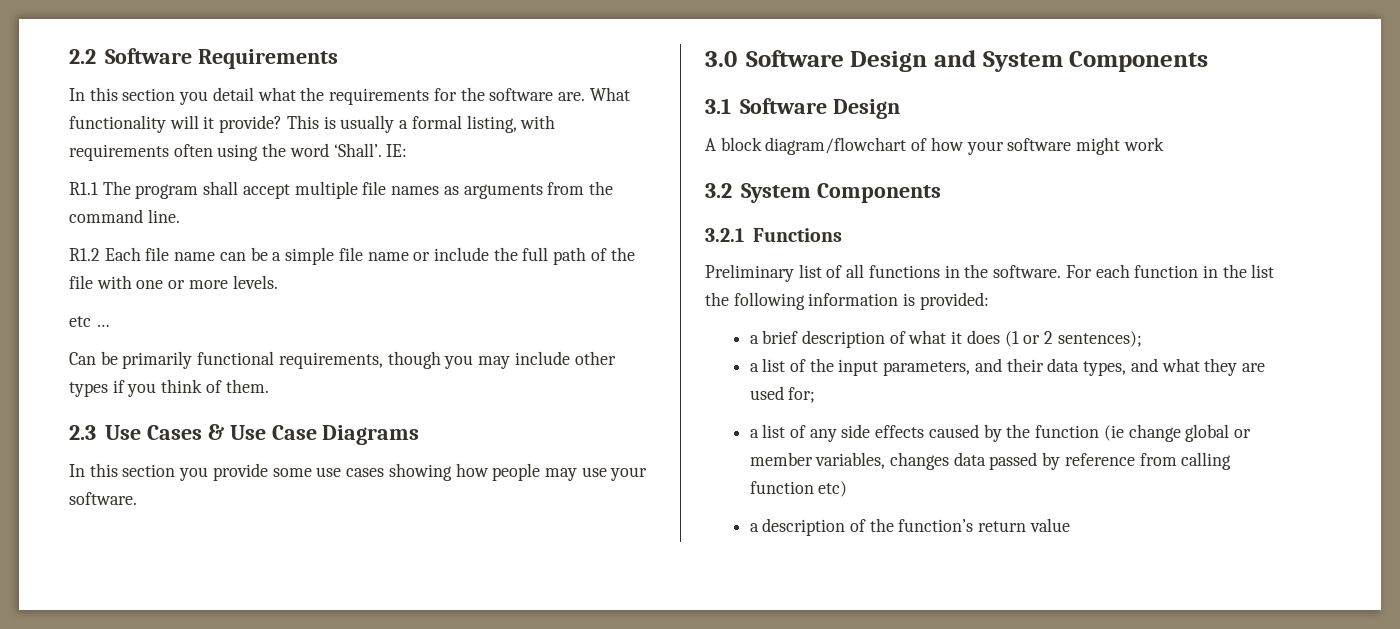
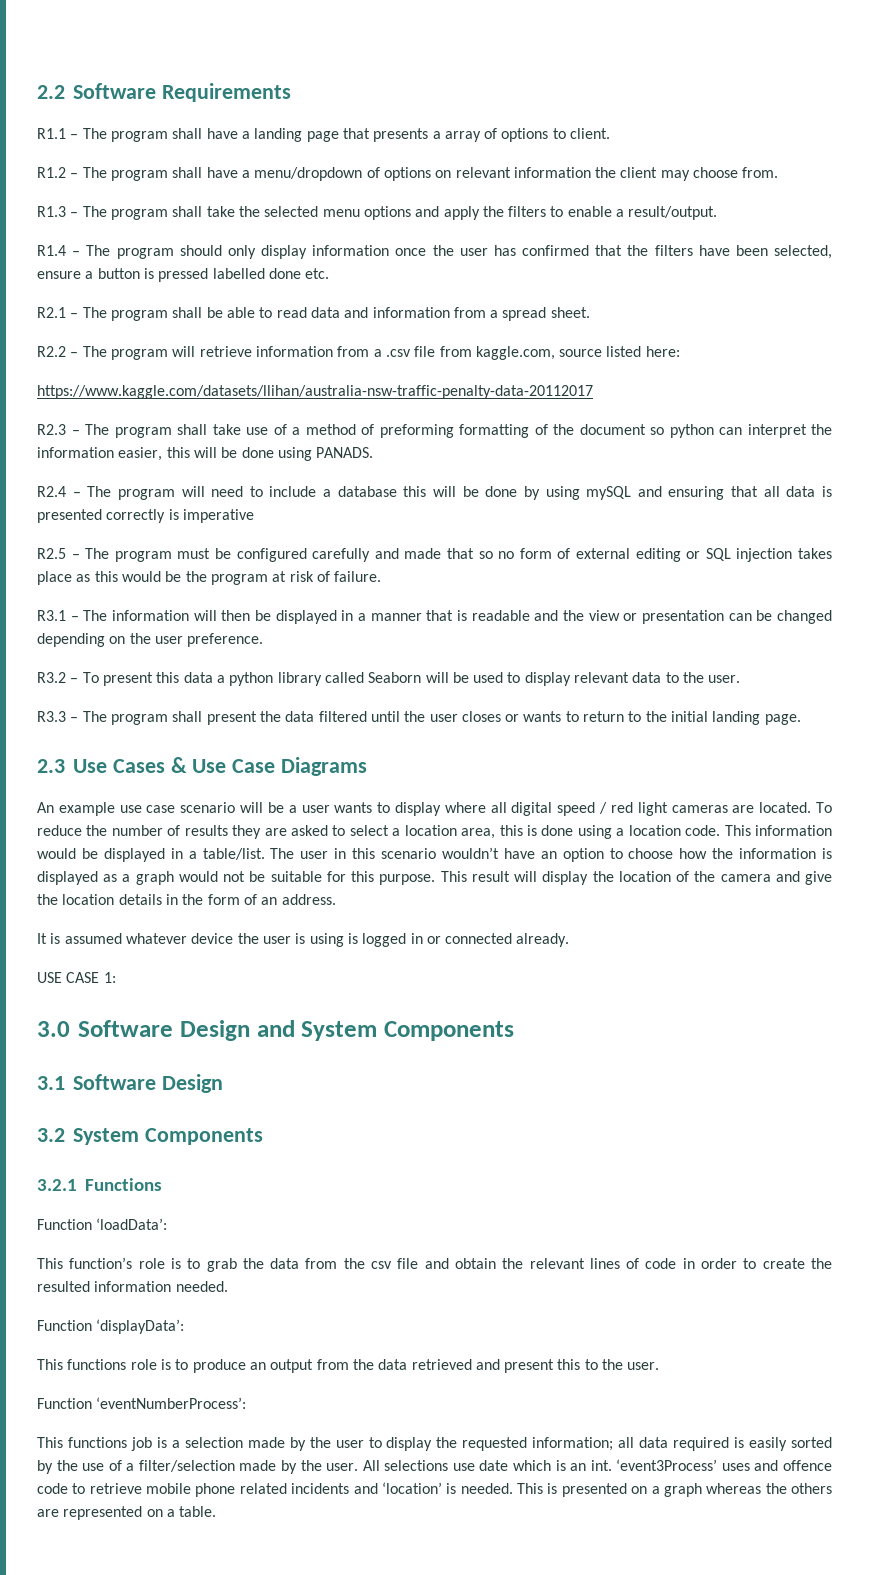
[69,87,630,105] [69,115,556,133] [69,143,408,161] // In this section you detail what the requirements for the software are. What functionality will it provide? This is usually a formal listing, with requirements often using the word ‘Shall’. IE: -> (291, 92) none
[102,181,613,199] [69,209,180,223] [69,247,635,265] [69,275,278,289] [69,316,110,327] [69,351,616,369] [69,379,269,397] The program shall accept multiple file names as arguments from the command line. // R1.2 Each file name can be a simple file name or include the full path of the file with one or more levels. // etc … // Can be primarily functional requirements, though you may include other types if you think of them. -> [70,128,611,142] [37,167,779,181] [37,206,718,220] [37,245,832,259] [37,268,330,282] [37,307,590,321] [37,346,680,360] [37,385,593,399] [37,424,832,438] [37,447,374,461] [37,486,832,500] [37,509,254,523] [37,548,833,562] [37,571,382,585] [37,610,832,624] [37,633,264,647] [37,672,741,686] [37,711,801,725] – The program shall have a landing page that presents a array of options to client. // R1.2 – The program shall have a menu/dropdown of options on relevant information the client may choose from. // R1.3 – The program shall take the selected menu options and apply the filters to enable a result/output. // R1.4 – The program should only display information once the user has confirmed that the filters have been selected, ensure a button is pressed labelled done etc. // R2.1 – The program shall be able to read data and information from a spread sheet. // R2.2 – The program will retrieve information from a .csv file from kaggle.com, source listed here: // https://www.kaggle.com/datasets/llihan/australia-nsw-traffic-penalty-data-20112017 // R2.3 – The program shall take use of a method of preforming formatting of the document so python can interpret the information easier, this will be done using PANADS. // R2.4 – The program will need to include a database this will be done by using mySQL and ensuring that all data is presented correctly is imperative // R2.5 – The program must be configured carefully and made that so no form of external editing or SQL injection takes place as this would be the program at risk of failure. // R3.1 – The information will then be displayed in a manner that is readable and the view or presentation can be changed depending on the user preference. // R3.2 – To present this data a python library called Seaborn will be used to display relevant data to the user. // R3.3 – The program shall present the data filtered until the user closes or wants to return to the initial landing page.
[69,463,648,481] [69,492,137,505] In this section you provide some use cases showing how people may use your software. -> [37,802,833,816] [37,825,833,839] [37,847,832,862] [37,871,832,885] [37,894,336,905] [37,933,570,947] [37,972,116,983] An example use case scenario will be a user wants to display where all digital speed / red light cameras are located. To reduce the number of results they are asked to select a location area, this is done using a location code. This information would be displayed in a table/list. The user in this scenario wouldn’t have an option to choose how the information is displayed as a graph would not be suitable for this purpose. This result will display the location of the camera and give the location details in the form of an address. // It is assumed whatever device the user is using is logged in or connected already. // USE CASE 1:
[705,137,1164,155] // A block diagram/flowchart of how your software might work -> (223, 1083) none
[705,264,1275,282] [705,292,989,310] [749,330,1142,348] [749,358,1265,376] [749,386,816,403] [749,424,1251,442] [749,452,1232,470] [749,481,848,497] [749,518,1070,536] Preliminary list of all functions in the software. For each function in the list the following information is provided: // a brief description of what it does (1 or 2 sentences); // a list of the input parameters, and their data types, and what they are used for; // a list of any side effects caused by the function (ie change global or member variables, changes data passed by reference from calling function etc) // a description of the function’s return value -> [37,1218,168,1230] [37,1257,833,1272] [37,1281,228,1292] [37,1319,185,1334] [37,1359,660,1373] [37,1397,247,1409] [37,1437,833,1451] [37,1459,832,1474] [37,1482,832,1497] [37,1506,217,1520] Function ‘loadData’: // This function’s role is to grab the data from the csv file and obtain the relevant lines of code in order to create the resulted information needed. // Function ‘displayData’: // This functions role is to produce an output from the data retrieved and present this to the user. // Function ‘eventNumberProcess’: // This functions job is a selection made by the user to display the requested information; all data required is easily sorted by the use of a filter/selection made by the user. All selections use date which is an int. ‘event3Process’ uses and offence code to retrieve mobile phone related incidents and ‘location’ is needed. This is presented on a graph whereas the others are represented on a table.

